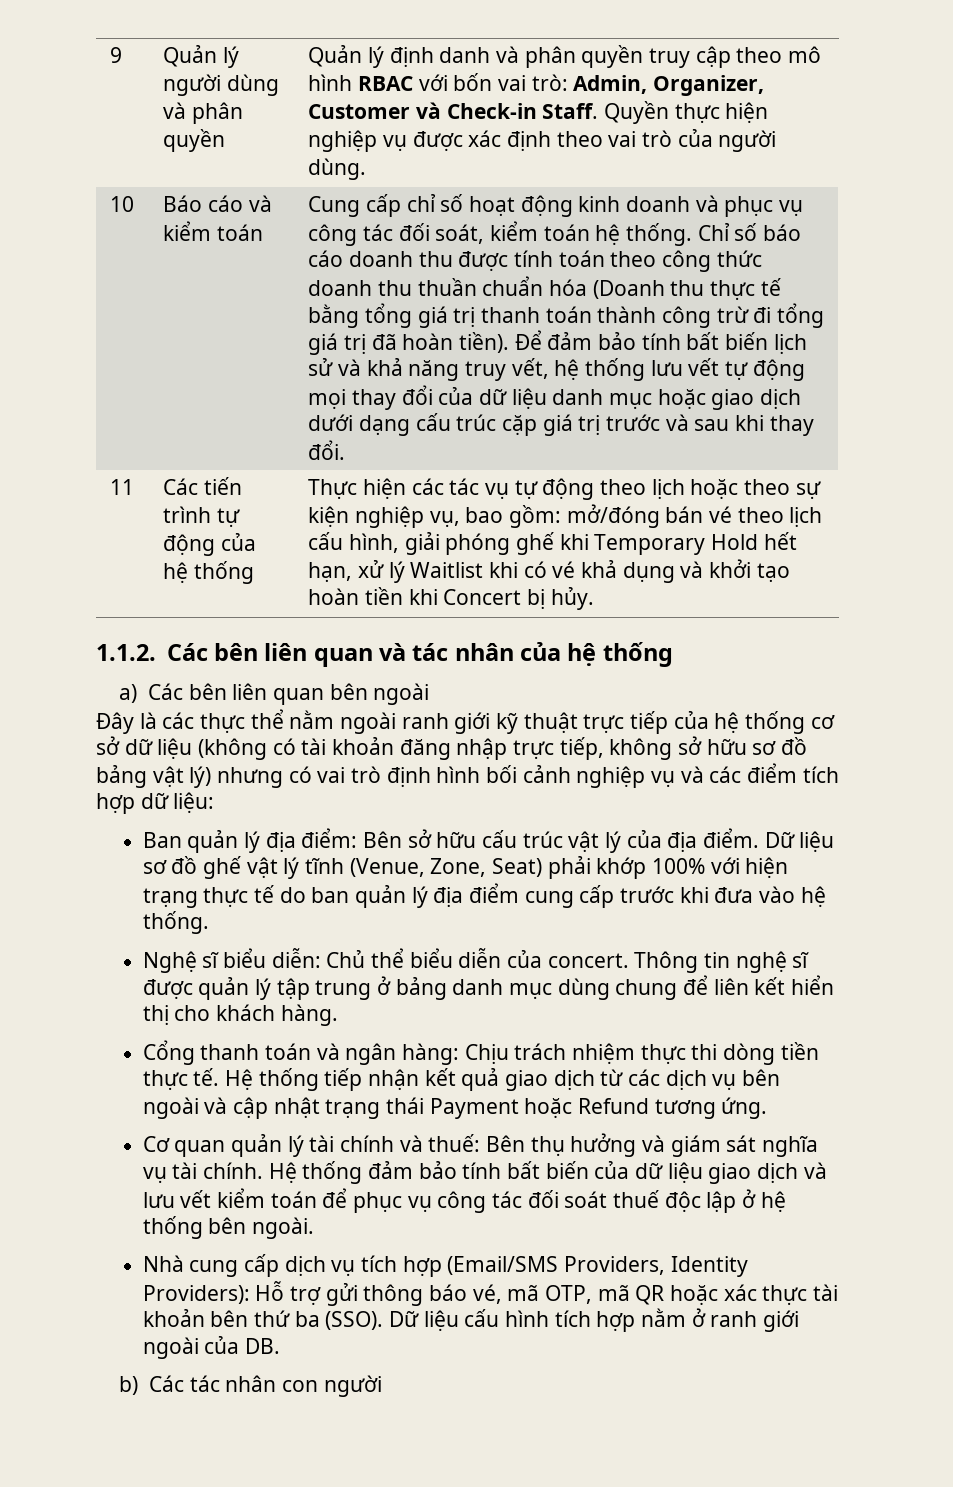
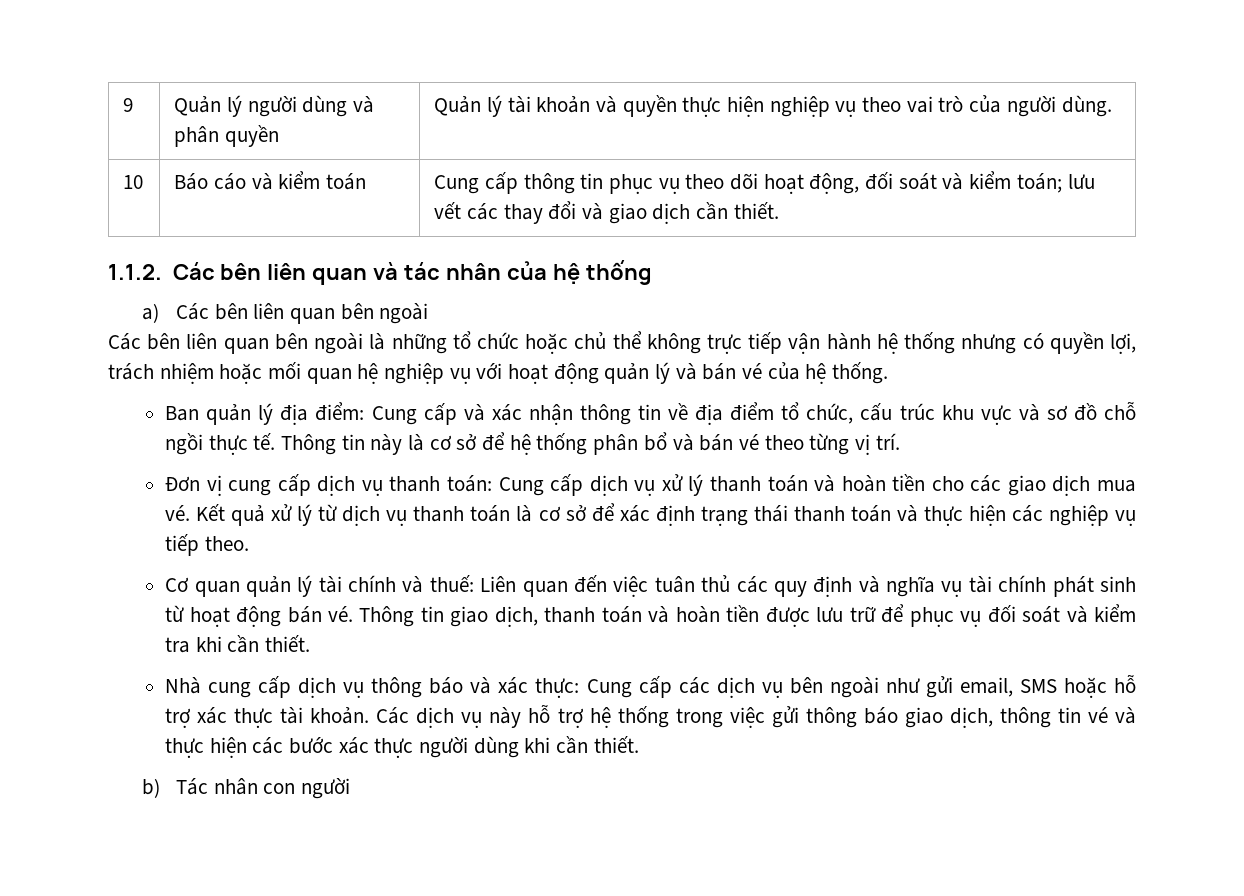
[389,45,821,68] [308,73,764,96] [308,101,669,124] định danh và phân quyền truy cập theo mô hình RBAC với bốn vai trò: Admin, Organizer, Customer và Check-in Staff. Quyền -> [507,95,677,117] tài khoản và quyền
[412,130,551,151] được xác định -> (857, 109) none
[406,194,803,217] [308,221,801,246] [308,250,762,272] [308,276,781,300] [308,303,824,328] [308,330,807,355] [308,358,805,381] [308,385,801,410] [308,413,814,436] [308,440,346,460] [110,479,135,495] [163,477,242,495] [163,506,240,527] [163,533,256,556] [163,561,254,584] [308,478,821,500] [308,504,823,528] [308,532,797,555] [308,559,790,583] [308,587,594,610] chỉ số hoạt động kinh doanh và phục vụ công tác đối soát, kiểm toán hệ thống. Chỉ số báo cáo doanh thu được tính toán theo công thức doanh thu thuần chuẩn hóa (Doanh thu thực tế bằng tổng giá trị thanh toán thành công trừ đi tổng giá trị đã hoàn tiền). Để đảm bảo tính bất biến lịch sử và khả năng truy vết, hệ thống lưu vết tự động mọi thay đổi của dữ liệu danh mục hoặc giao dịch dưới dạng cấu trúc cặp giá trị trước và sau khi thay đổi. // 11 | Các tiến trình tự động của hệ thống | Thực hiện các tác vụ tự động theo lịch hoặc theo sự kiện nghiệp vụ, bao gồm: mở/đóng bán vé theo lịch cấu hình, giải phóng ghế khi Temporary Hold hết hạn, xử lý Waitlist khi có vé khả dụng và khởi tạo hoàn tiền khi Concert bị hủy. -> [523,171,1095,194] [434,201,779,224] thông tin phục vụ theo dõi hoạt động, đối soát và kiểm toán; lưu vết các thay đổi và giao dịch cần thiết.
[96,709,835,734] [96,736,808,760] [96,763,839,788] [96,792,215,814] Đây là các thực thể nằm ngoài ranh giới kỹ thuật trực tiếp của hệ thống cơ sở dữ liệu (không có tài khoản đăng nhập trực tiếp, không sở hữu sơ đồ bảng vật lý) nhưng có vai trò định hình bối cảnh nghiệp vụ và các điểm tích hợp dữ liệu: -> [108,331,1137,354] [108,362,889,384] Các bên liên quan bên ngoài là những tổ chức hoặc chủ thể không trực tiếp vận hành hệ thống nhưng có quyền lợi, trách nhiệm hoặc mối quan hệ nghiệp vụ với hoạt động quản lý và bán vé của hệ thống.
[362,828,835,853] [142,856,789,879] [142,883,826,908] [142,911,209,934] [142,948,810,973] [142,975,834,1000] [142,1004,338,1026] [142,1040,819,1065] [142,1068,780,1091] [142,1097,768,1119] Bên sở hữu cấu trúc vật lý của địa điểm. Dữ liệu sơ đồ ghế vật lý tĩnh (Venue, Zone, Seat) phải khớp 100% với hiện trạng thực tế do ban quản lý địa điểm cung cấp trước khi đưa vào hệ thống. // Nghệ sĩ biểu diễn: Chủ thể biểu diễn của concert. Thông tin nghệ sĩ được quản lý tập trung ở bảng danh mục dùng chung để liên kết hiển thị cho khách hàng. // Cổng thanh toán và ngân hàng: Chịu trách nhiệm thực thi dòng tiền thực tế. Hệ thống tiếp nhận kết quả giao dịch từ các dịch vụ bên ngoài và cập nhật trạng thái Payment hoặc Refund tương ứng. -> [371,402,1136,425] [165,432,900,455] [165,474,1136,496] [165,503,1137,526] [165,534,249,556] Cung cấp và xác nhận thông tin về địa điểm tổ chức, cấu trúc khu vực và sơ đồ chỗ ngồi thực tế. Thông tin này là cơ sở để hệ thống phân bổ và bán vé theo từng vị trí. // Đơn vị cung cấp dịch vụ thanh toán: Cung cấp dịch vụ xử lý thanh toán và hoàn tiền cho các giao dịch mua vé. Kết quả xử lý từ dịch vụ thanh toán là cơ sở để xác định trạng thái thanh toán và thực hiện các nghiệp vụ tiếp theo.
[485,1133,818,1157] [142,1161,827,1184] [142,1188,786,1213] [142,1216,314,1239] Bên thụ hưởng và giám sát nghĩa vụ tài chính. Hệ thống đảm bảo tính bất biến của dữ liệu giao dịch và lưu vết kiểm toán để phục vụ công tác đối soát thuế độc lập ở hệ thống bên ngoài. -> [480,575,1136,597] [165,604,1136,627] [165,635,311,653] Liên quan đến việc tuân thủ các quy định và nghĩa vụ tài chính phát sinh từ hoạt động bán vé. Thông tin giao dịch, thanh toán và hoàn tiền được lưu trữ để phục vụ đối soát và kiểm tra khi cần thiết.
[360,1255,748,1277] [142,1281,838,1306] [142,1308,799,1332] [142,1336,280,1359] tích hợp (Email/SMS Providers, Identity Providers): Hỗ trợ gửi thông báo vé, mã OTP, mã QR hoặc xác thực tài khoản bên thứ ba (SSO). Dữ liệu cấu hình tích hợp nằm ở ranh giới ngoài của DB. -> [371,675,1137,698] [165,705,1137,728] [165,736,639,758] thông báo và xác thực: Cung cấp các dịch vụ bên ngoài như gửi email, SMS hoặc hỗ trợ xác thực tài khoản. Các dịch vụ này hỗ trợ hệ thống trong việc gửi thông báo giao dịch, thông tin vé và thực hiện các bước xác thực người dùng khi cần thiết.
[148,1375,220,1392] Các tác -> [176,778,209,795] Tác

